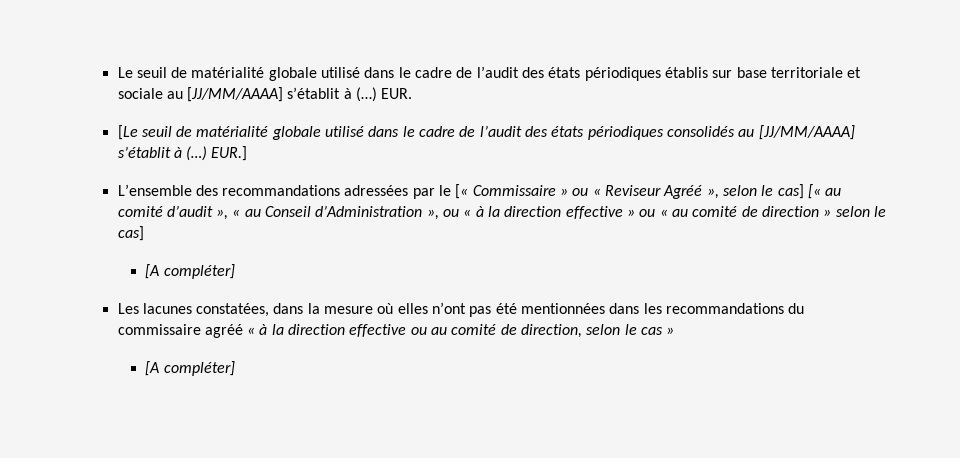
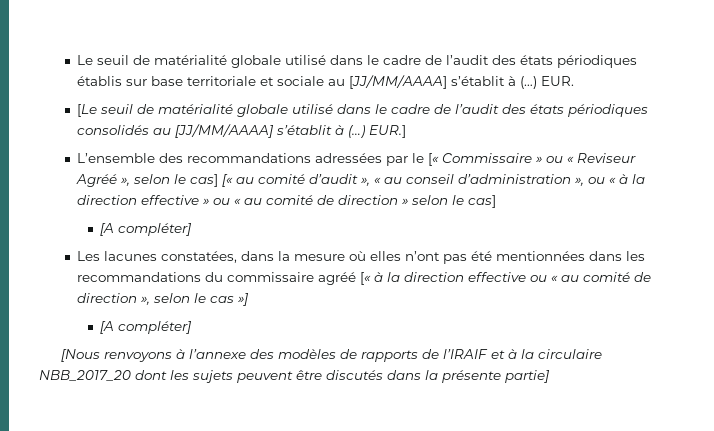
[265,205,423,217] Conseil d’Administration -> [406,174,572,184] conseil d’administration
[247,327,256,335] « -> [360,272,372,285] [«
[431,324,583,338] au comité de direction, -> [551,272,652,282] [77,293,151,305] « au comité de direction »,
[666,327,675,335] [145,361,235,376] » // [A compléter] -> [237,293,250,306] [100,321,193,334] [61,349,603,362] [39,370,550,383] »] // [A compléter] // [Nous renvoyons à l’annexe des modèles de rapports de l’IRAIF et à la circulaire NBB_2017_20 dont les sujets peuvent être discutés dans la présente partie]

